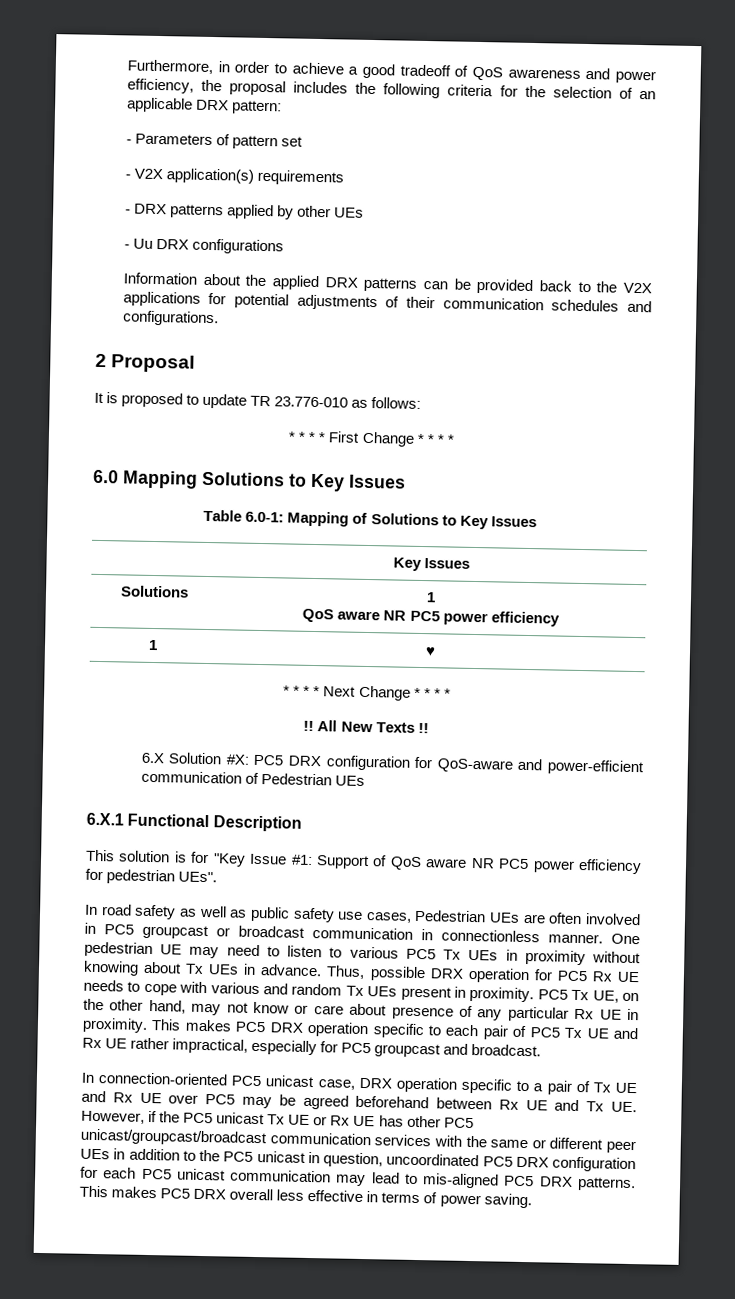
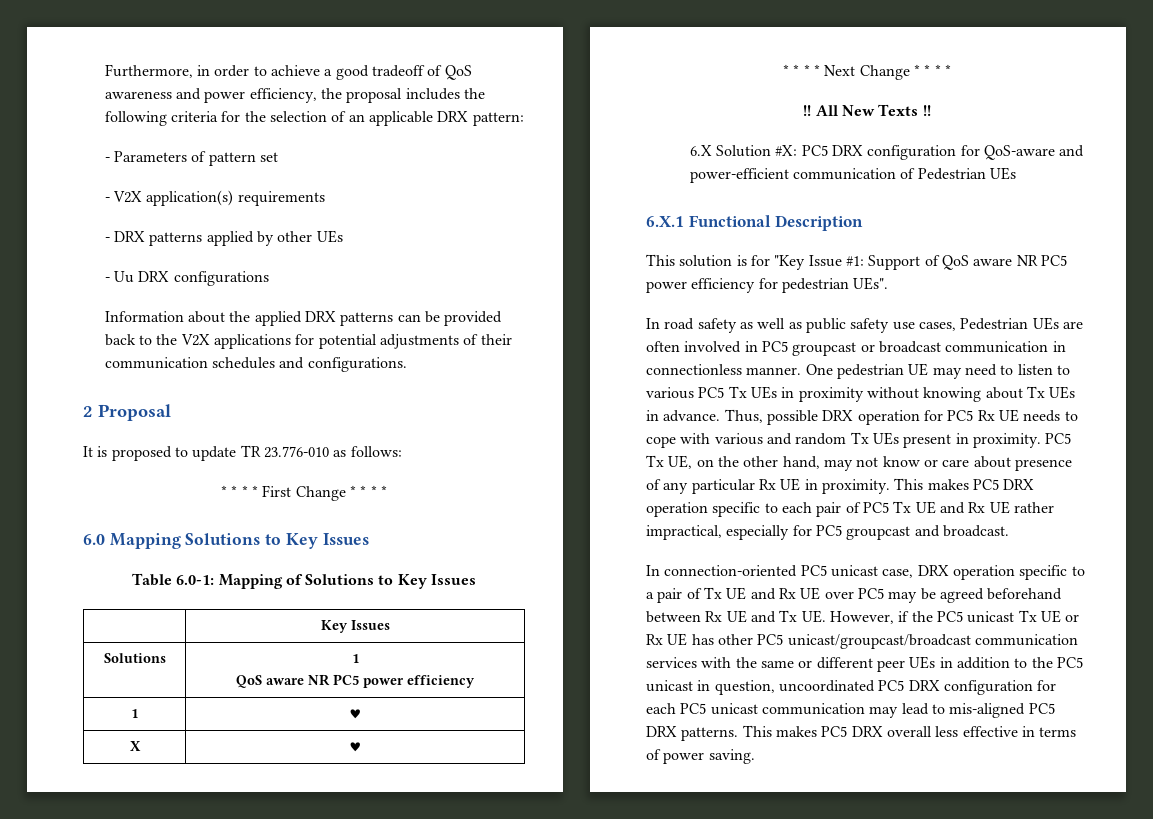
(436, 652) none -> [129,741,141,751] [349,742,361,752] // X | ♥

